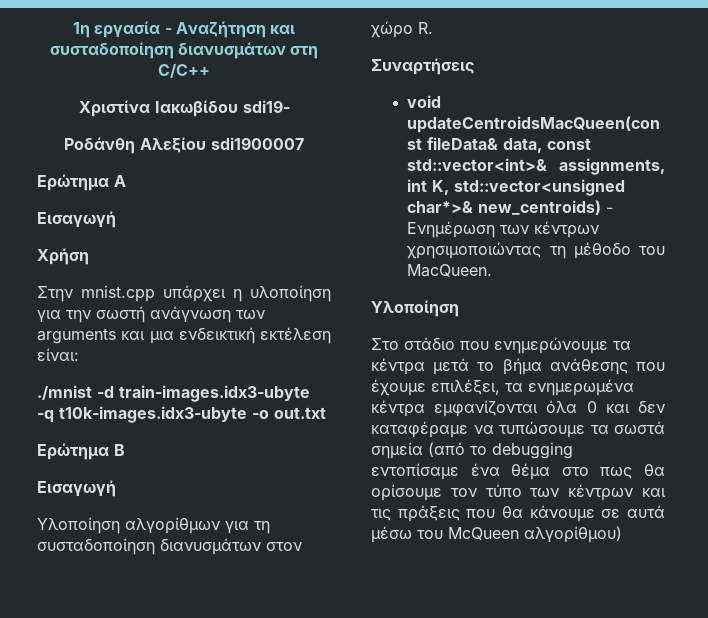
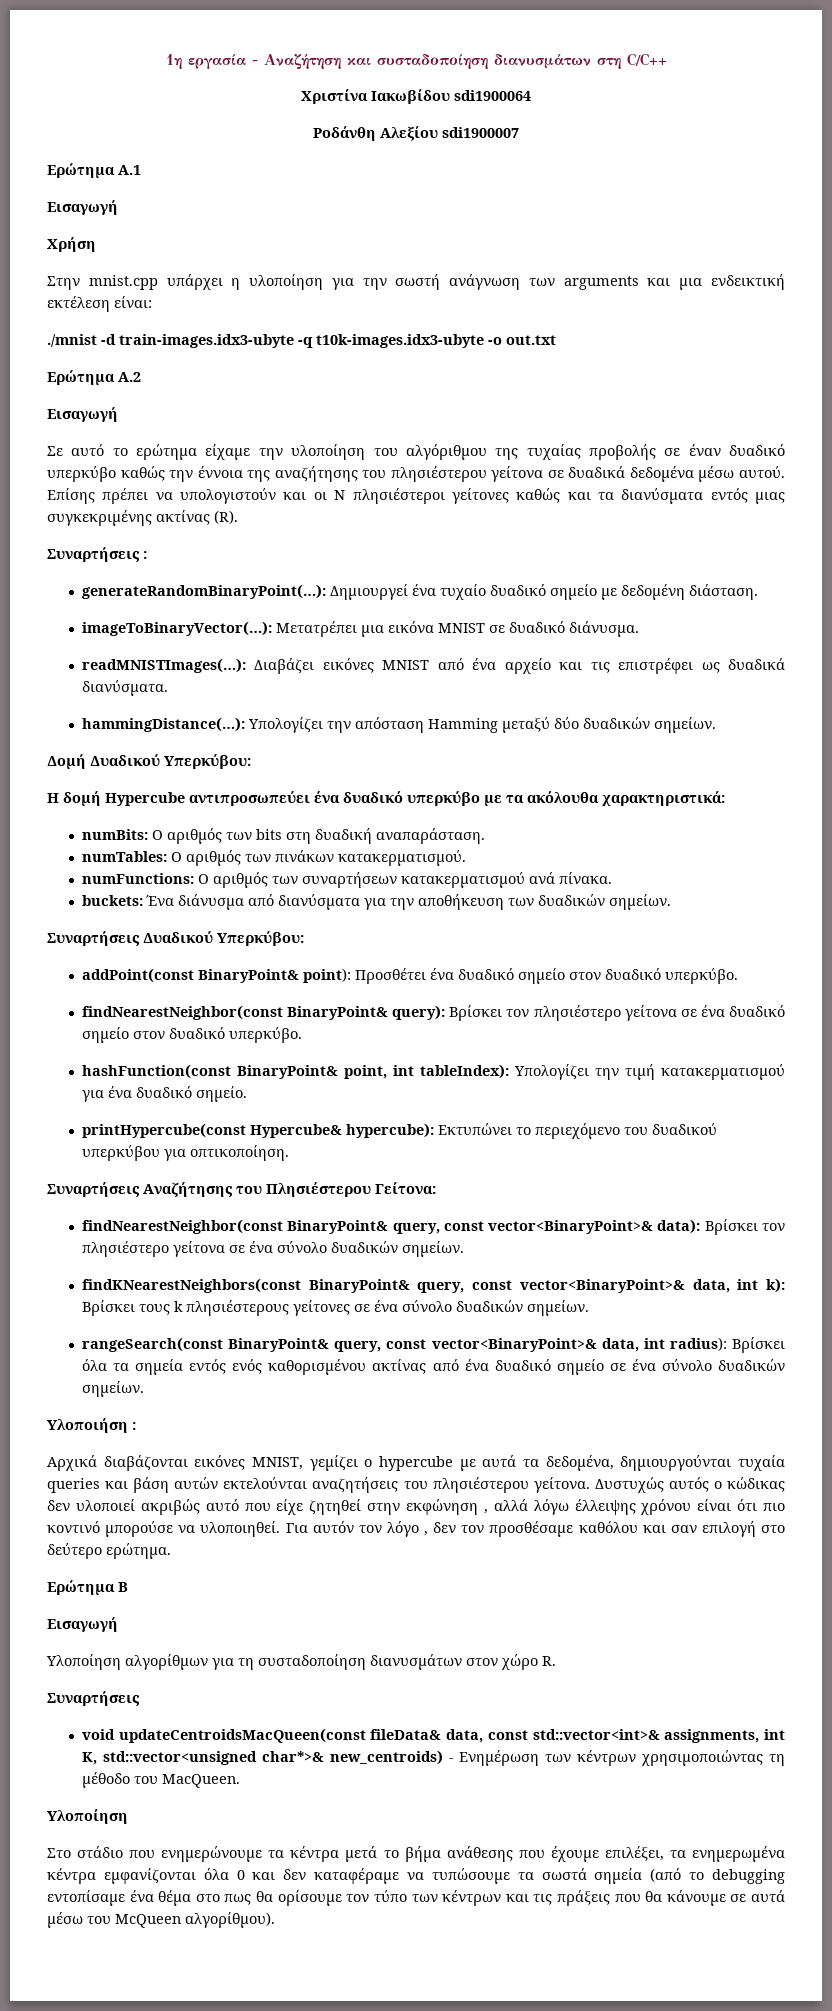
[242,100,290,113] sdi19- -> [454,90,531,101] sdi1900064
[114,175,126,187] Α -> [118,165,141,175] Α.1
(326, 413) none -> [47,370,141,385] [47,407,118,422] [47,444,785,460] [47,466,786,482] [47,488,785,504] [47,510,238,526] [47,547,147,563] [82,584,759,600] [82,621,640,637] [82,658,786,674] [82,680,169,696] [82,717,717,733] [47,754,251,769] [47,791,725,806] [82,828,486,844] [82,850,467,866] [82,872,613,888] [82,894,672,910] [47,931,304,947] [82,968,739,984] [82,1005,786,1021] [82,1027,303,1043] [82,1064,786,1080] [82,1086,248,1102] [82,1123,718,1139] [82,1145,290,1161] [47,1182,436,1198] [82,1219,785,1235] [82,1241,465,1257] [82,1278,785,1293] [82,1300,590,1316] [82,1337,786,1353] [82,1359,785,1375] [82,1381,145,1397] [47,1418,136,1433] [47,1455,785,1471] [47,1477,786,1493] [47,1499,785,1515] [47,1521,785,1537] [47,1543,171,1559] // Ερώτημα Α.2 // Εισαγωγή // Σε αυτό το ερώτημα είχαμε την υλοποίηση του αλγόριθμου της τυχαίας προβολής σε έναν δυαδικό υπερκύβο καθώς την έννοια της αναζήτησης του πλησιέστερου γείτονα σε δυαδικά δεδομένα μέσω αυτού. Επίσης πρέπει να υπολογιστούν και οι Ν πλησιέστεροι γείτονες καθώς και τα διανύσματα εντός μιας συγκεκριμένης ακτίνας (R). // Συναρτήσεις : // generateRandomBinaryPoint(…): Δημιουργεί ένα τυχαίο δυαδικό σημείο με δεδομένη διάσταση. // imageToBinaryVector(…): Μετατρέπει μια εικόνα MNIST σε δυαδικό διάνυσμα. // readMNISTImages(…): Διαβάζει εικόνες MNIST από ένα αρχείο και τις επιστρέφει ως δυαδικά διανύσματα. // hammingDistance(…): Υπολογίζει την απόσταση Hamming μεταξύ δύο δυαδικών σημείων. // Δομή Δυαδικού Υπερκύβου: // Η δομή Hypercube αντιπροσωπεύει ένα δυαδικό υπερκύβο με τα ακόλουθα χαρακτηριστικά: // numBits: Ο αριθμός των bits στη δυαδική αναπαράσταση. // numTables: Ο αριθμός των πινάκων κατακερματισμού. // numFunctions: Ο αριθμός των συναρτήσεων κατακερματισμού ανά πίνακα. // buckets: Ένα διάνυσμα από διανύσματα για την αποθήκευση των δυαδικών σημείων. // Συναρτήσεις Δυαδικού Υπερκύβου: // addPoint(const BinaryPoint& point): Προσθέτει ένα δυαδικό σημείο στον δυαδικό υπερκύβο. // findNearestNeighbor(const BinaryPoint& query): Βρίσκει τον πλησιέστερο γείτονα σε ένα δυαδικό σημείο στον δυαδικό υπερκύβο. // hashFunction(const BinaryPoint& point, int tableIndex): Υπολογίζει την τιμή κατακερματισμού για ένα δυαδικό σημείο. // printHypercube(const Hypercube& hypercube): Εκτυπώνει το περιεχόμενο του δυαδικού υπερκύβου για οπτικοποίηση. // Συναρτήσεις Αναζήτησης του Πλησιέστερου Γείτονα: // findNearestNeighbor(const BinaryPoint& query, const vector<BinaryPoint>& data): Βρίσκει τον πλησιέστερο γείτονα σε ένα σύνολο δυαδικών σημείων. // findKNearestNeighbors(const BinaryPoint& query, const vector<BinaryPoint>& data, int k): Βρίσκει τους k πλησιέστερους γείτονες σε ένα σύνολο δυαδικών σημείων. // rangeSearch(const BinaryPoint& query, const vector<BinaryPoint>& data, int radius): Βρίσκει όλα τα σημεία εντός ενός καθορισμένου ακτίνας από ένα δυαδικό σημείο σε ένα σύνολο δυαδικών σημείων. // Υλοποιήση : // Αρχικά διαβάζονται εικόνες MNIST, γεμίζει ο hypercube με αυτά τα δεδομένα, δημιουργούνται τυχαία queries και βάση αυτών εκτελούνται αναζητήσεις του πλησιέστερου γείτονα. Δυστυχώς αυτός ο κώδικας δεν υλοποιεί ακριβώς αυτό που είχε ζητηθεί στην εκφώνηση , αλλά λόγω έλλειψης χρόνου είναι ότι πιο κοντινό μπορούσε να υλοποιηθεί. Για αυτόν τον λόγο , δεν τον προσθέσαμε καθόλου και σαν επιλογή στο δεύτερο ερώτημα.
[524,526,622,543] αλγορίθμου) -> [185,1912,275,1928] αλγορίθμου).

